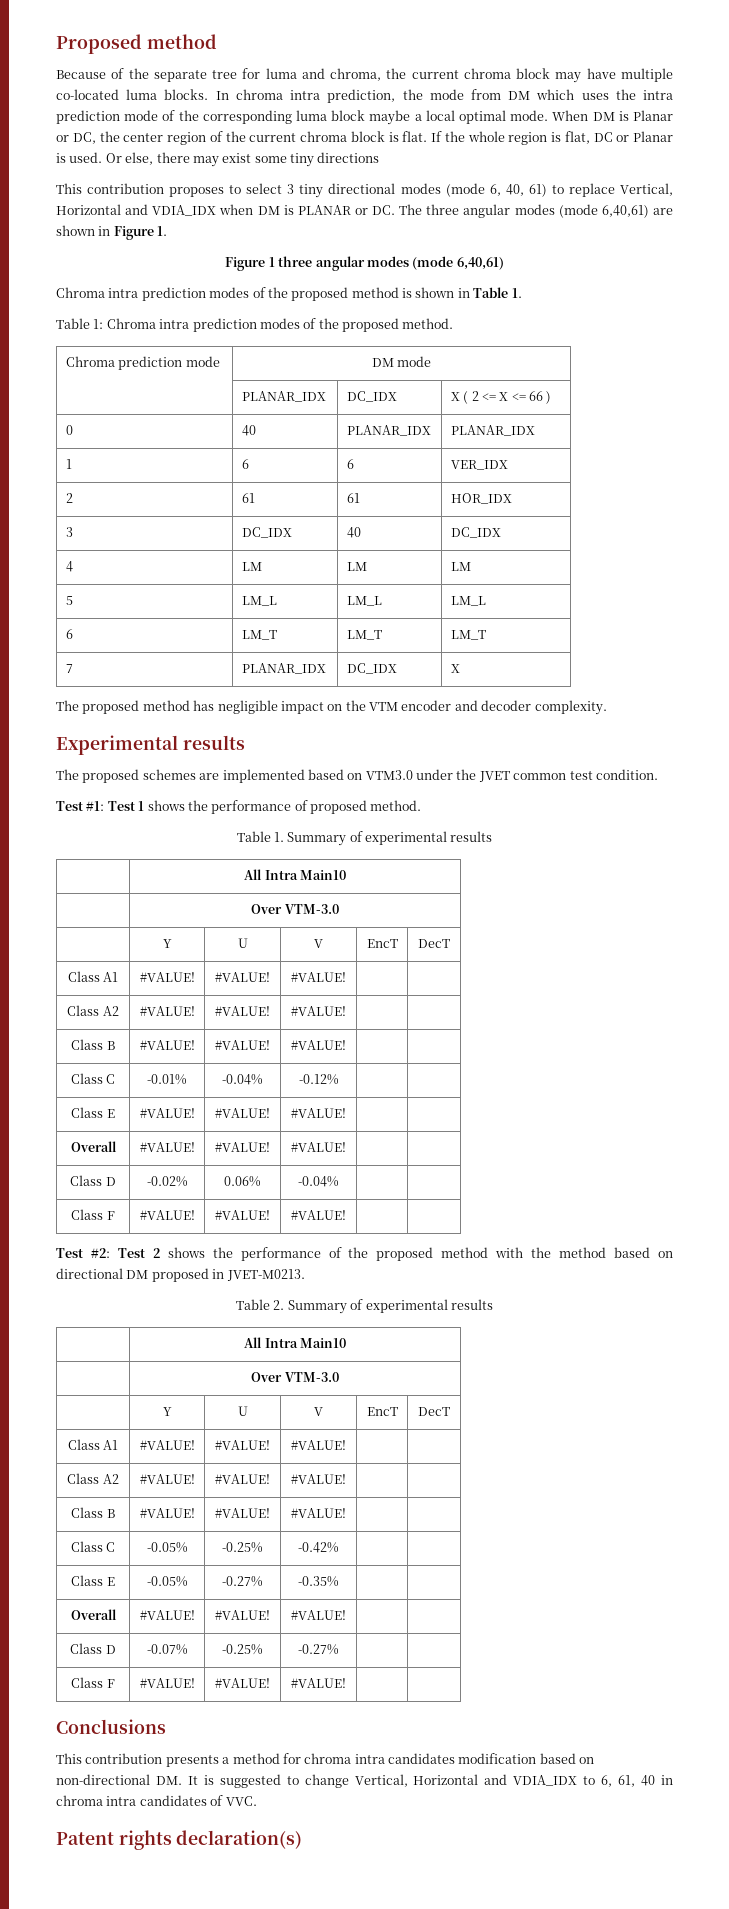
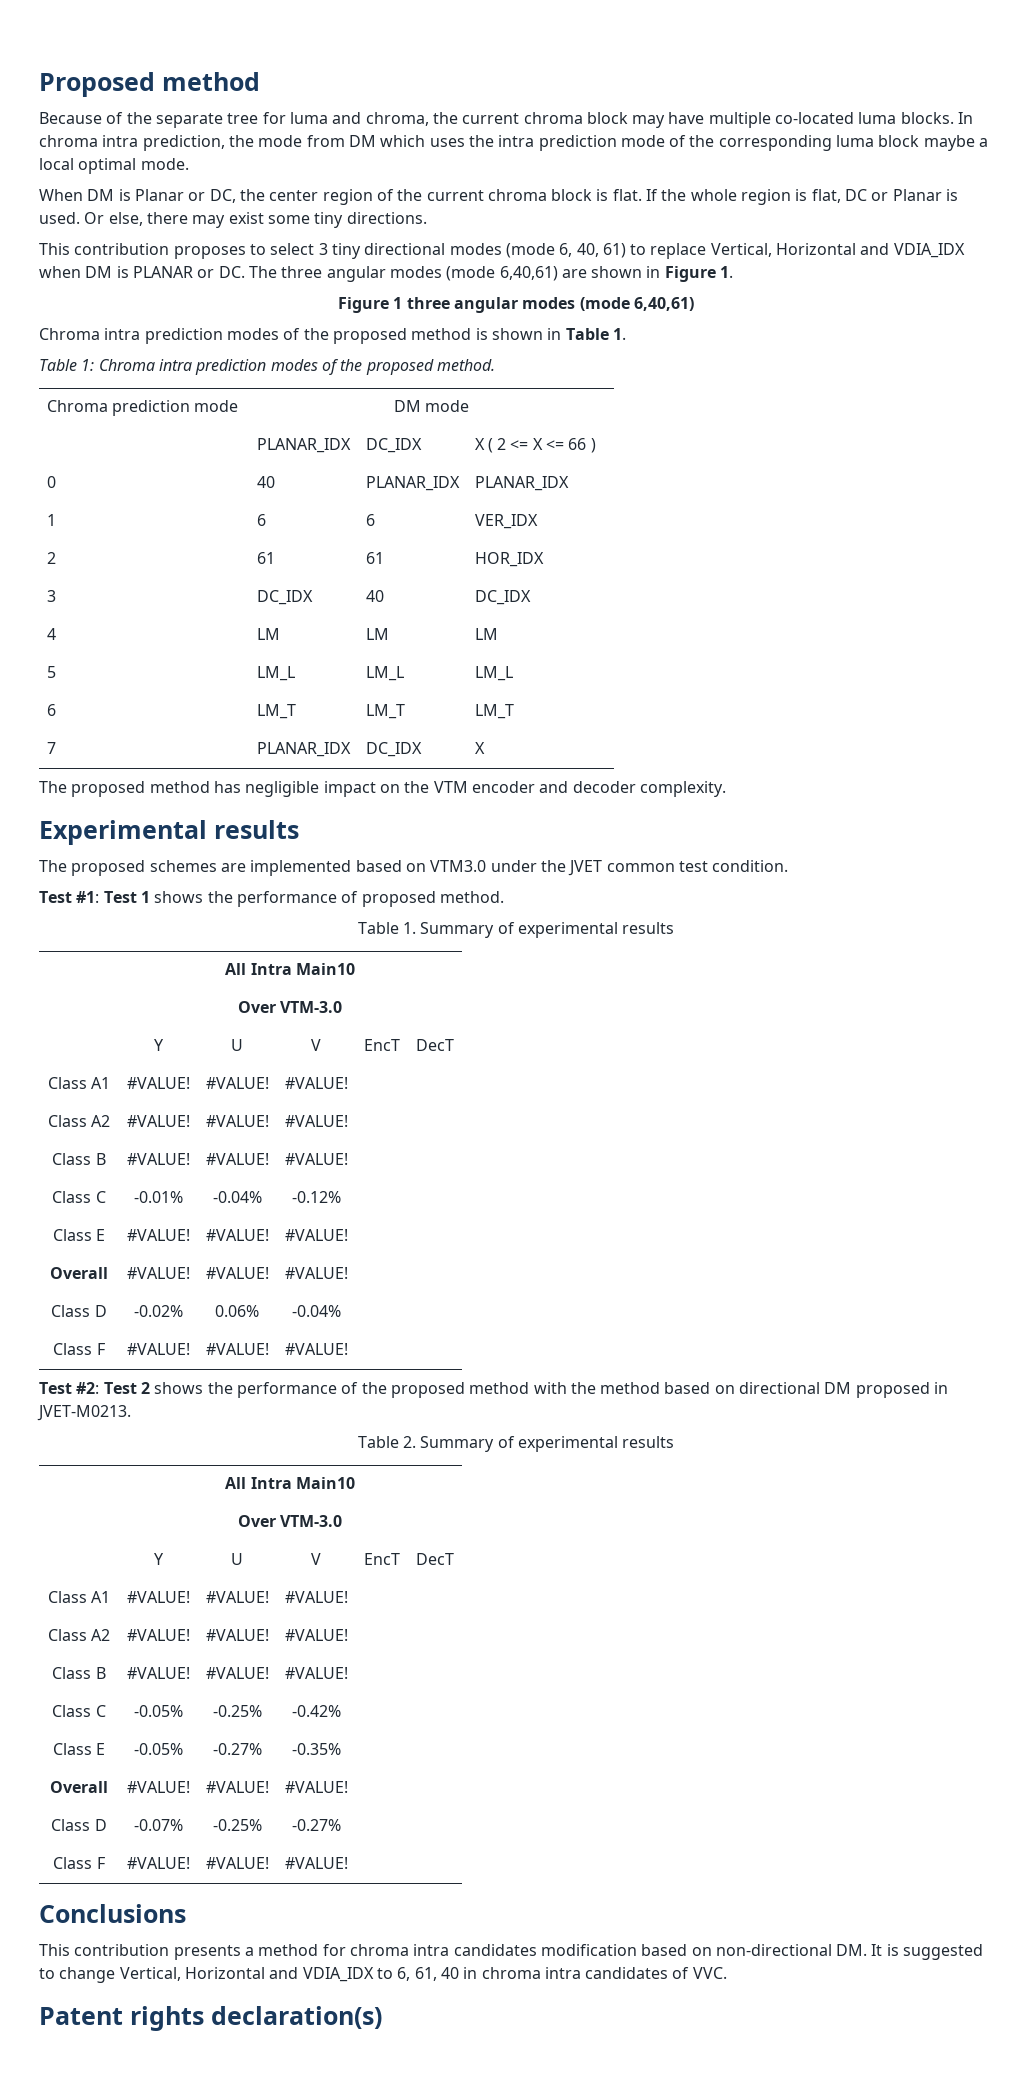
(549, 115) none -> (189, 164) //
[317,152,380,163] directions -> [346,212,427,224] directions.

